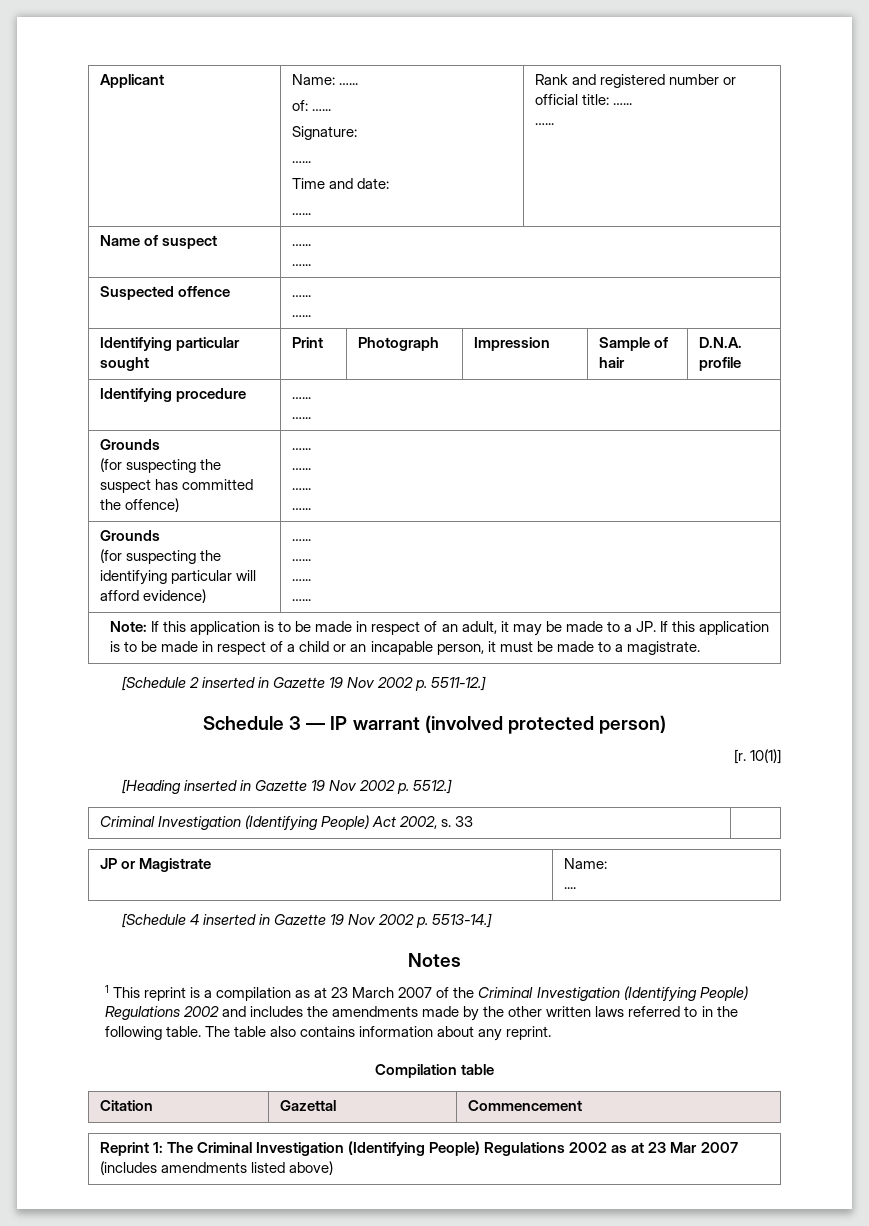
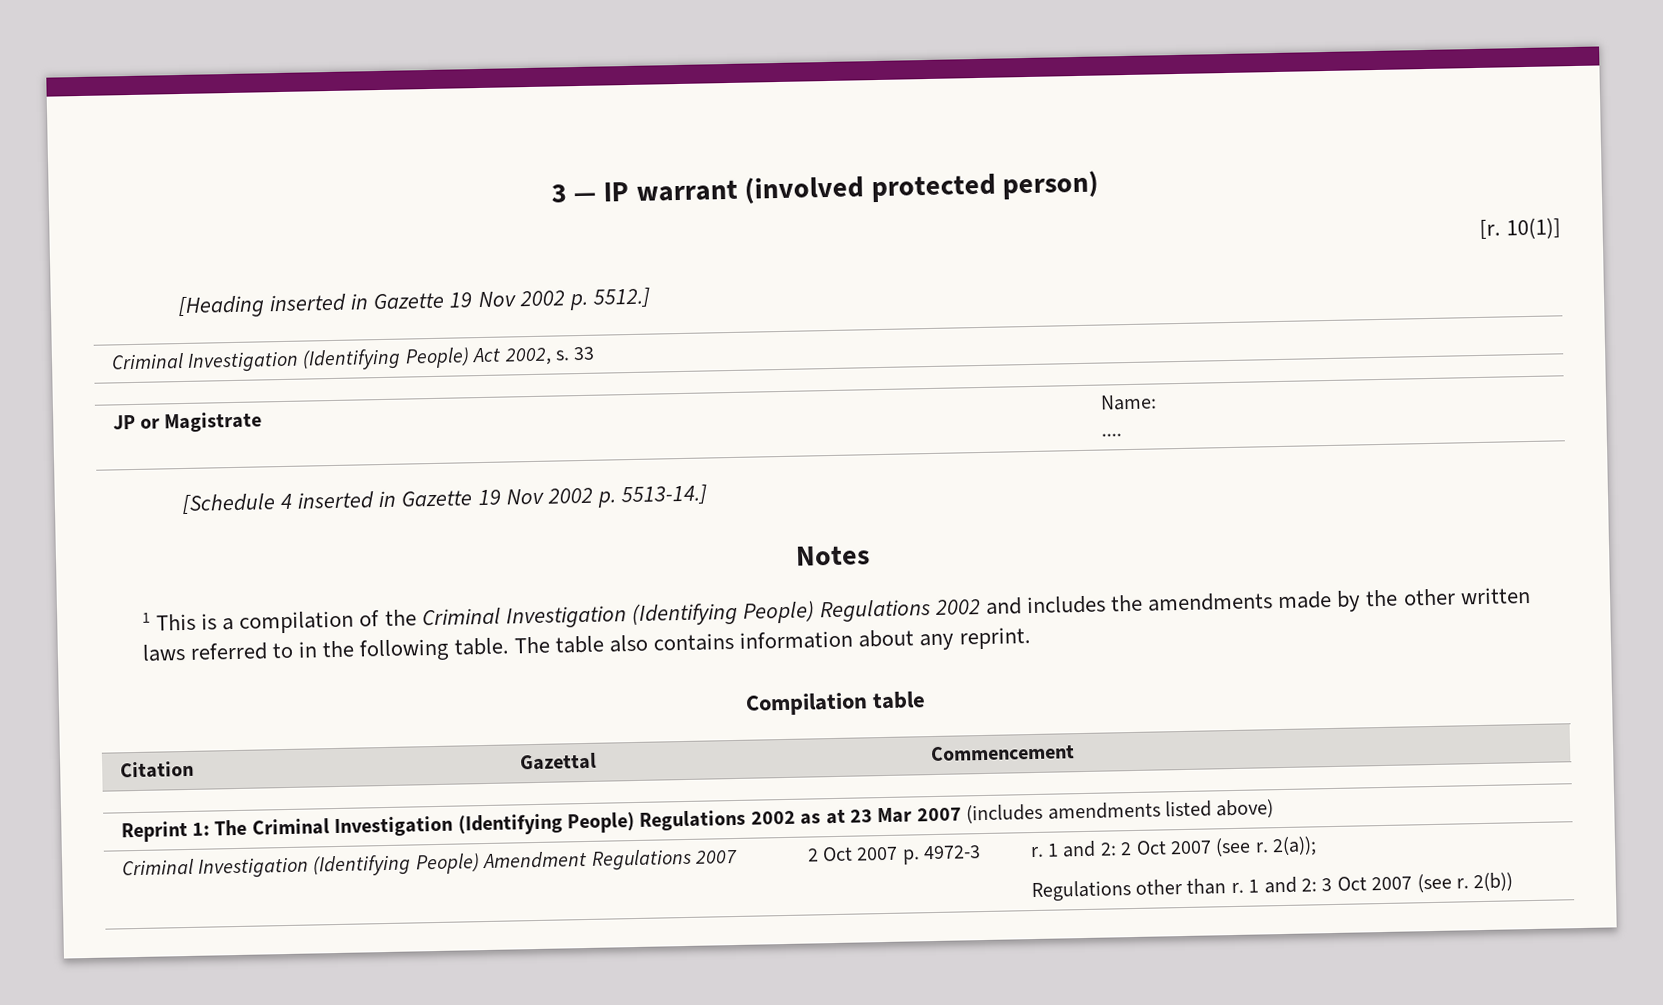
[99,74,164,88] [291,74,358,85] [291,100,331,111] [291,126,357,140] [291,161,311,163] [291,178,389,189] [291,213,311,215] [534,74,737,88] [534,94,632,105] [534,123,554,125] [99,235,217,249] [291,244,311,246] [291,264,311,266] [99,286,230,300] [291,295,311,297] [291,315,311,317] [99,337,240,351] [99,357,149,371] [291,337,323,348] [357,337,439,351] [473,337,550,351] [598,337,668,351] [598,357,625,368] [698,337,742,348] [698,357,741,371] [99,388,246,402] [291,397,311,399] [291,417,311,419] [99,439,160,450] [99,458,221,473] [99,479,253,493] [99,498,179,512] [291,448,311,450] [291,468,311,470] [291,488,311,490] [291,508,311,510] [99,530,160,541] [99,549,221,564] [99,570,256,585] [99,589,206,603] [291,539,311,541] [291,559,311,561] [291,579,311,581] [291,599,311,601] [109,621,770,636] [109,641,700,655] [121,676,487,691] [203,716,285,730] Applicant | Name: …... // of: …... // Signature: // …... // Time and date: // …... | Rank and registered number or official title: …... // …... // Name of suspect | …... // …... // Suspected offence | …... // …... // Identifying particular sought | Print | Photograph | Impression | Sample of hair | D.N.A. profile // Identifying procedure | …... // …... // Grounds // (for suspecting the suspect has committed the offence) | …... // …... // …... // …... // Grounds // (for suspecting the identifying particular will afford evidence) | …... // …... // …... // …... // Note: If this application is to be made in respect of an adult, it may be made to a JP. If this application is to be made in respect of a child or an incapable person, it must be made to a magistrate. // [Schedule 2 inserted in Gazette 19 Nov 2002 p. 5511-12.] // Schedule -> (550, 193) none
[143,987,186,1001] reprint -> (197, 622) none
[295,987,433,998] as at 23 March 2007 -> (355, 622) none
(334, 1168) none -> [121,848,739,879] [806,845,982,865] [1029,836,1318,858] [1030,872,1514,903] // Criminal Investigation (Identifying People) Amendment Regulations 2007 | 2 Oct 2007 p. 4972-3 | r. 1 and 2: 2 Oct 2007 (see r. 2(a)); // Regulations other than r. 1 and 2: 3 Oct 2007 (see r. 2(b))

